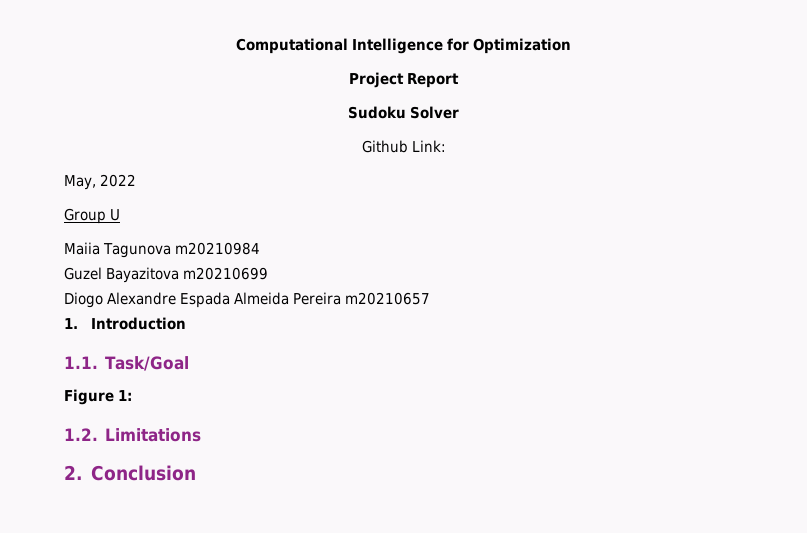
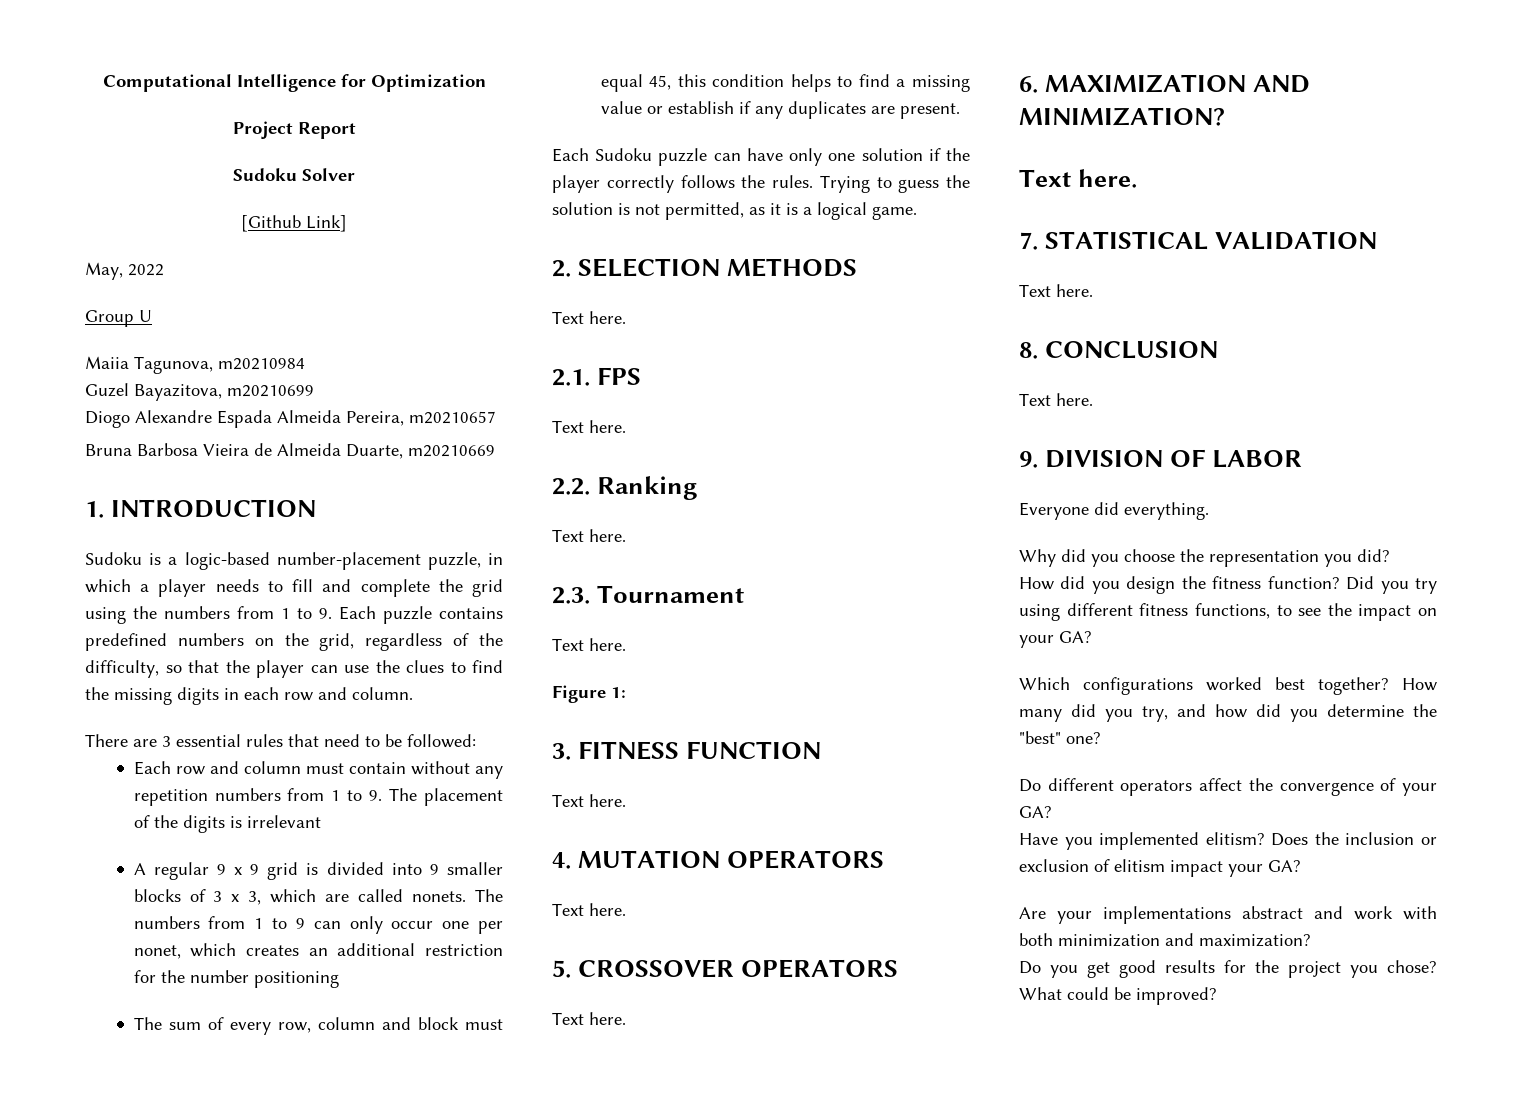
[361,140,446,153] Github Link: -> [241,215,347,232] [Github Link]
[103,243,171,258] Tagunova -> [134,356,213,374] Tagunova,
[106,267,179,283] Bayazitova -> [134,384,222,401] Bayazitova,
[293,292,341,305] Pereira -> [346,411,404,426] Pereira,
[64,317,187,330] [64,356,190,371] [64,389,132,405] [64,428,202,442] [64,465,197,481] 1. Introduction // 1.1. Task/Goal // Figure 1: // 1.2. Limitations // 2. Conclusion -> [85,443,495,459] [85,499,317,518] [85,552,503,570] [85,579,504,597] [85,606,503,624] [85,633,503,651] [85,660,503,678] [85,687,413,705] [85,734,476,748] [133,761,503,779] [133,788,503,806] [133,815,321,833] [133,862,504,880] [133,889,504,905] [133,916,503,934] [133,943,503,959] [133,970,339,988] [133,1017,503,1035] [600,74,970,92] [600,101,960,119] [552,148,970,166] [552,175,970,193] [552,202,917,220] [552,258,858,277] [552,311,626,324] [552,367,642,386] [552,420,626,433] [552,476,699,500] [552,529,626,542] [552,585,745,604] [552,638,626,651] [552,685,626,703] [552,741,822,760] [552,794,626,807] [552,850,885,869] [552,903,626,916] [552,959,899,978] [552,1012,626,1025] [1019,74,1311,93] [1019,107,1225,126] [1019,169,1138,188] [1019,231,1378,250] [1019,284,1093,297] [1019,341,1219,359] [1019,393,1093,406] [1019,449,1303,468] [1019,502,1209,520] [1019,549,1390,567] [1019,576,1437,594] [1019,603,1437,621] [1019,631,1092,648] [1019,677,1437,695] [1019,704,1437,722] [1019,731,1101,744] [1019,778,1437,796] [1019,806,1052,818] [1019,832,1437,850] [1019,859,1301,877] [1019,906,1437,924] [1019,933,1311,947] [1019,960,1437,978] [1019,987,1217,1005] Bruna Barbosa Vieira de Almeida Duarte, m20210669 // 1. INTRODUCTION // Sudoku is a logic-based number-placement puzzle, in which a player needs to fill and complete the grid using the numbers from 1 to 9. Each puzzle contains predefined numbers on the grid, regardless of the difficulty, so that the player can use the clues to find the missing digits in each row and column. // There are 3 essential rules that need to be followed: // Each row and column must contain without any repetition numbers from 1 to 9. The placement of the digits is irrelevant // A regular 9 x 9 grid is divided into 9 smaller blocks of 3 x 3, which are called nonets. The numbers from 1 to 9 can only occur one per nonet, which creates an additional restriction for the number positioning // The sum of every row, column and block must equal 45, this condition helps to find a missing value or establish if any duplicates are present. // Each Sudoku puzzle can have only one solution if the player correctly follows the rules. Trying to guess the solution is not permitted, as it is a logical game. // 2. SELECTION METHODS // Text here. // 2.1. FPS // Text here. // 2.2. Ranking // Text here. // 2.3. Tournament // Text here. // Figure 1: // 3. FITNESS FUNCTION // Text here. // 4. MUTATION OPERATORS // Text here. // 5. CROSSOVER OPERATORS // Text here. // 6. MAXIMIZATION AND MINIMIZATION? // Text here. // 7. STATISTICAL VALIDATION // Text here. // 8. CONCLUSION // Text here. // 9. DIVISION OF LABOR // Everyone did everything. // Why did you choose the representation you did? // How did you design the fitness function? Did you try using different fitness functions, to see the impact on your GA? // Which configurations worked best together? How many did you try, and how did you determine the "best" one? // Do different operators affect the convergence of your GA? // Have you implemented elitism? Does the inclusion or exclusion of elitism impact your GA? // Are your implementations abstract and work with both minimization and maximization? // Do you get good results for the project you chose? What could be improved?

